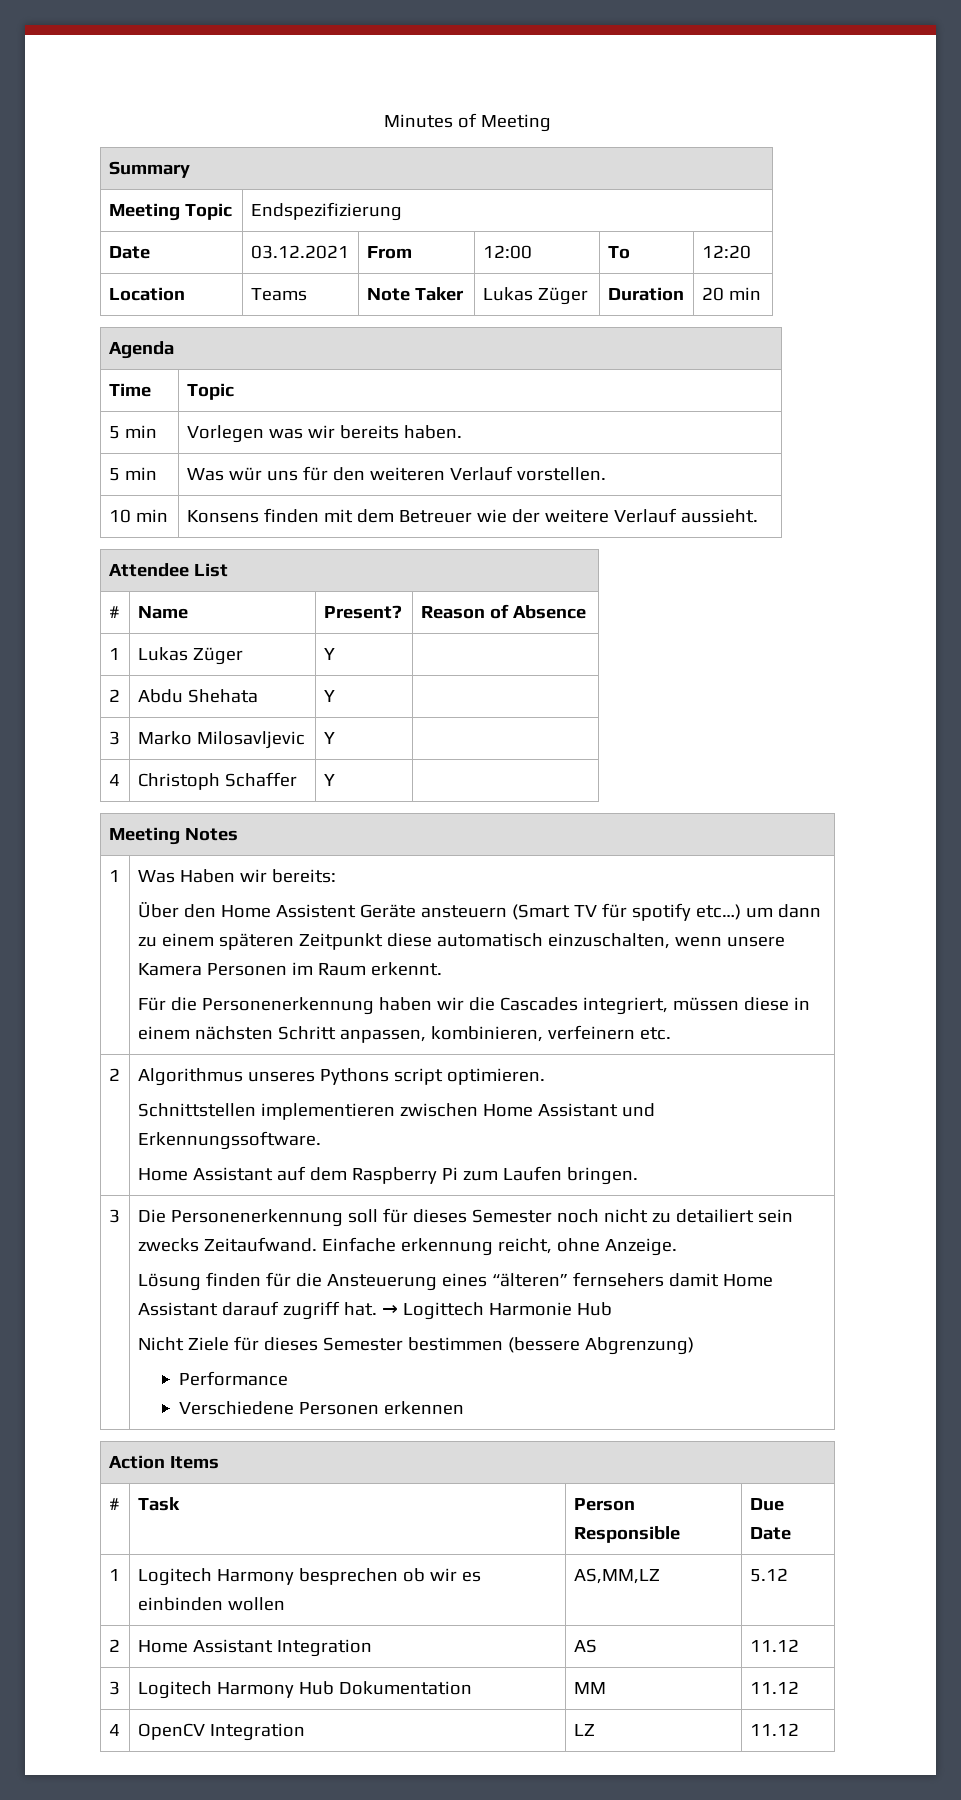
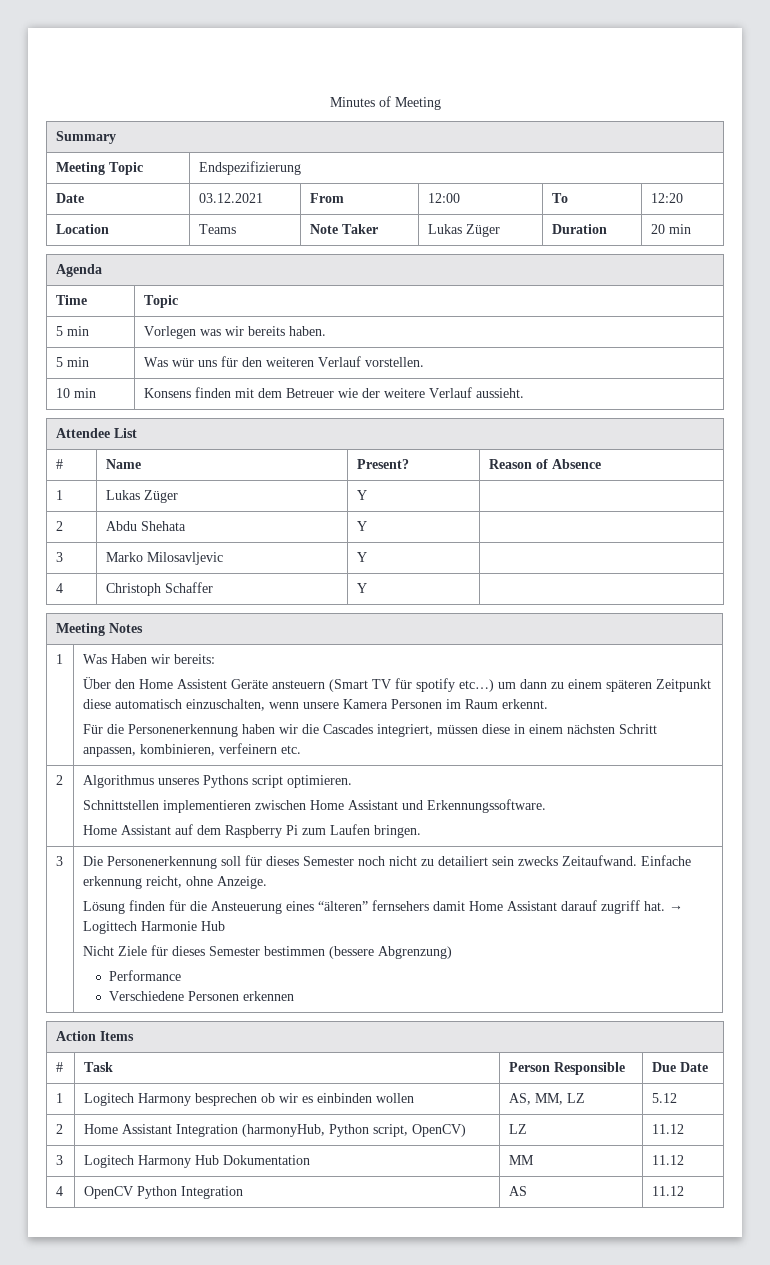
[573,1568,660,1584] AS,MM,LZ -> [508,1093,585,1105] AS, MM, LZ
[573,1639,597,1653] | AS -> [241,1124,466,1137] [508,1124,527,1134] (harmonyHub, Python script, OpenCV) | LZ
[209,1723,305,1741] [573,1724,595,1736] Integration | LZ -> [136,1186,243,1199] [508,1186,527,1196] Python Integration | AS

